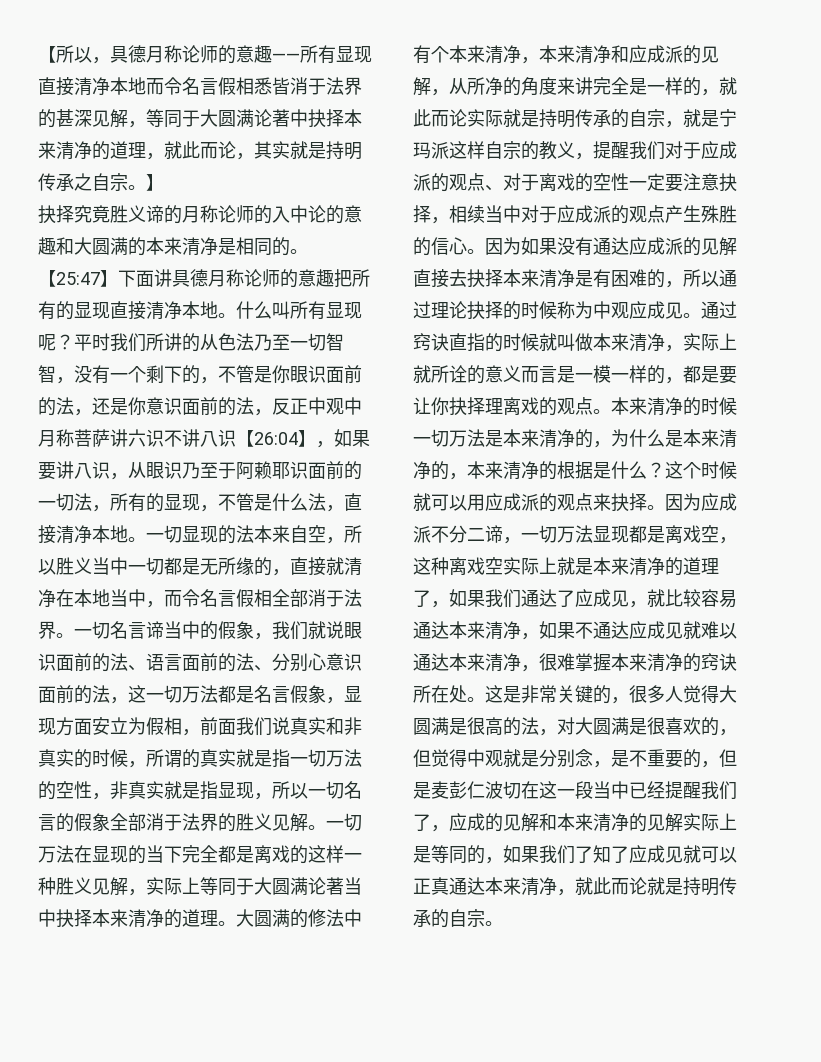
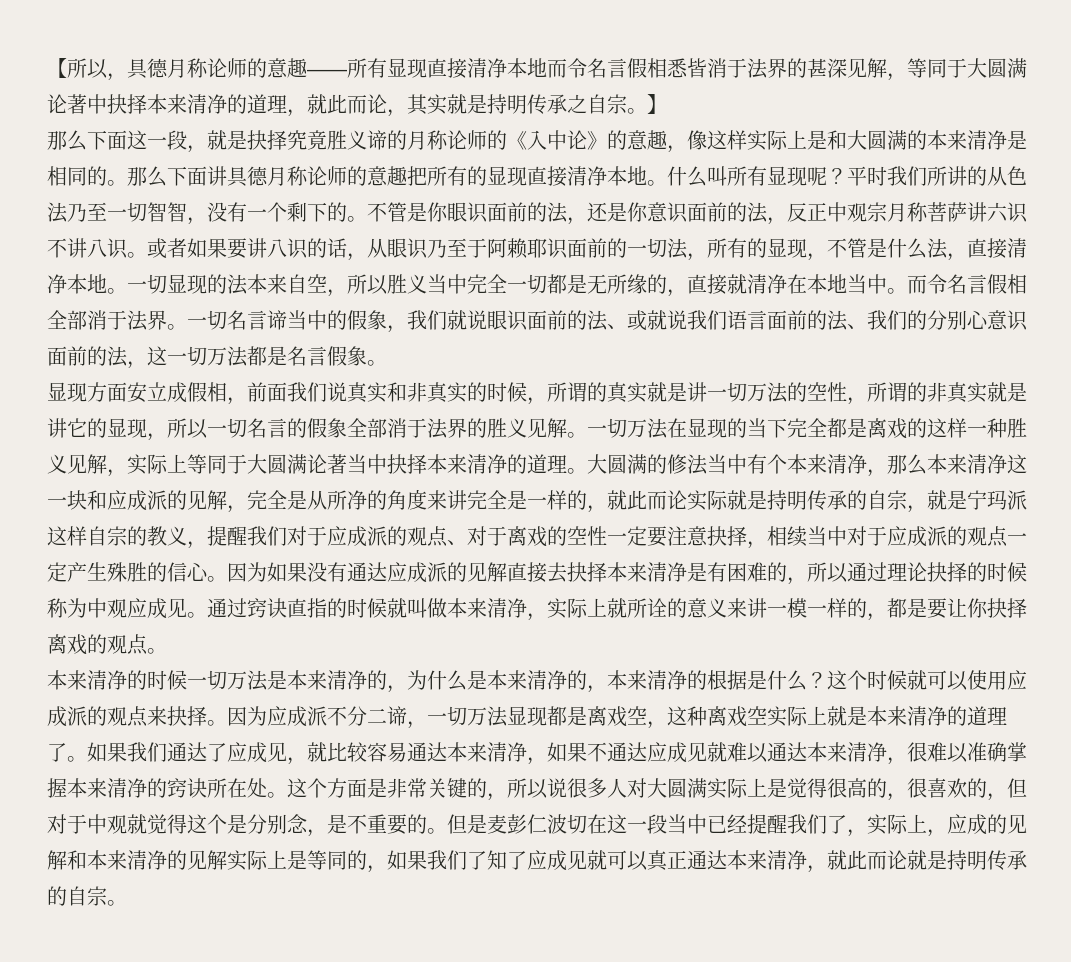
(164, 182) none -> [47,130,247,153] 那么下面这一段，就是
[272,205,362,224] [38,237,56,255] 入中论的意趣 -> [507,130,827,153] 《入中论》的意趣，像这样实际上是
[38,270,118,287] 【25:47】 -> [127,166,167,187] 那么
[200,377,218,384] ， -> [347,216,367,222] 。
[344,397,362,415] 中 -> [867,202,887,222] 宗
[236,430,334,448] 【26:04】， -> [127,238,187,259] 。或者
(110, 470) none -> [307,238,347,258] 的话
(128, 566) none -> [467,274,507,294] 完全
[146,601,164,608] ， -> [887,288,907,294] 。
(146, 668) none -> [627,310,727,331] 或就说我们
(272, 668) none -> [867,310,927,330] 我们的
[326,697,344,704] ， -> [367,360,387,366] 。 //
[128,717,146,735] 为 -> [167,382,187,403] 成
[272,749,290,768] 指 -> [687,382,707,402] 讲
(110, 796) none -> [867,382,927,402] 所谓的
[200,781,218,800] 指 -> [47,418,107,438] 讲它的
(344, 918) none -> [707,454,727,474] 当
[539,45,611,64] 本来清净 -> [887,454,1027,475] [47,490,87,510] 那么本来清净这一块
(449, 92) none -> [247,490,307,510] 完全是
(665, 214) none -> [1007,533,1027,544] [47,562,67,582] 一定
[521,366,575,383] 而言是 -> [727,598,767,618] 来讲
[485,398,503,414] 理 -> (1027, 608) none
(611, 411) none -> (167, 651) //
(467, 503) none -> [967,670,987,690] 使
[431,601,449,608] ， -> [67,756,87,762] 。
(575, 662) none -> [947,742,1007,763] 以准确
(503, 694) none -> [307,778,367,798] 个方面
[629,685,737,703] [413,717,737,736] [413,749,521,767] 很多人觉得大圆满是很高的法，对大圆满是很喜欢的，但觉得中观就 -> [507,778,1027,801] [47,814,227,834] 所以说很多人对大圆满实际上是觉得很高的，很喜欢的，但对于中观就觉得这个
[701,761,719,768] ， -> [427,828,447,834] 。
(449, 828) none -> [867,814,947,837] 实际上，
[413,877,449,895] 正真 -> [647,850,687,871] 真正

